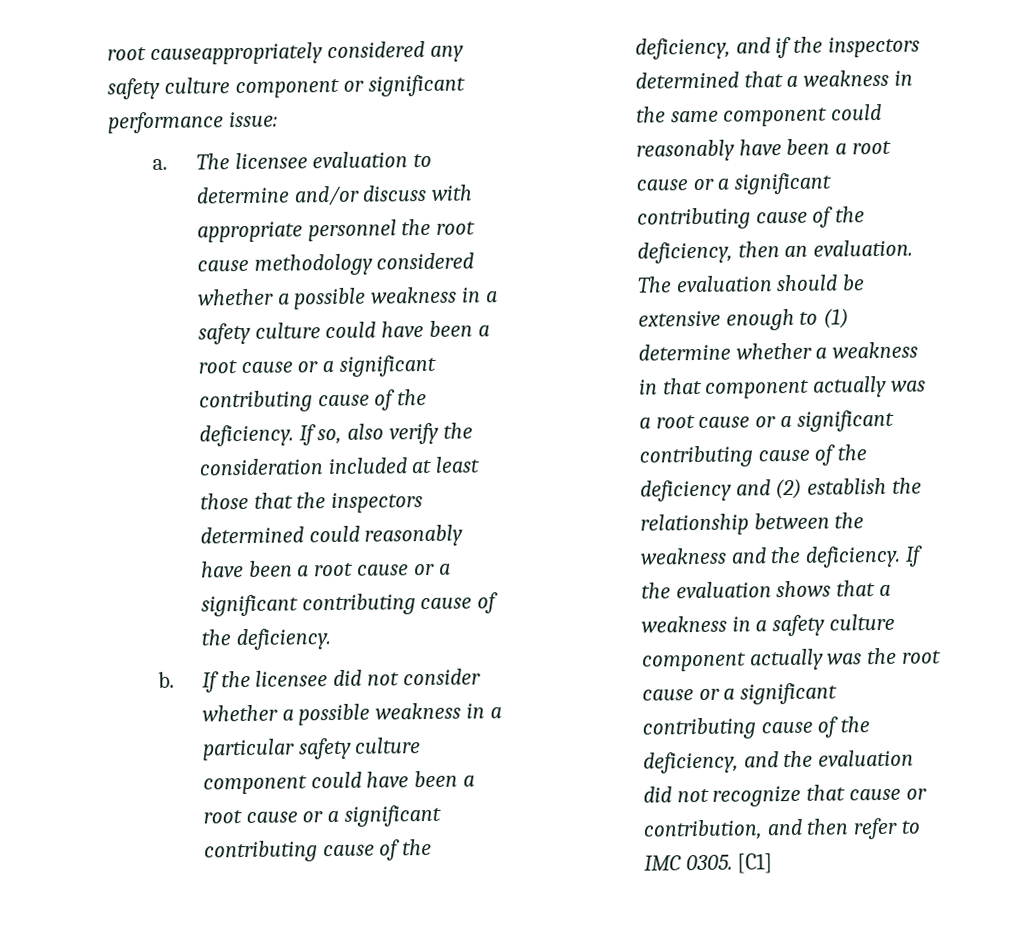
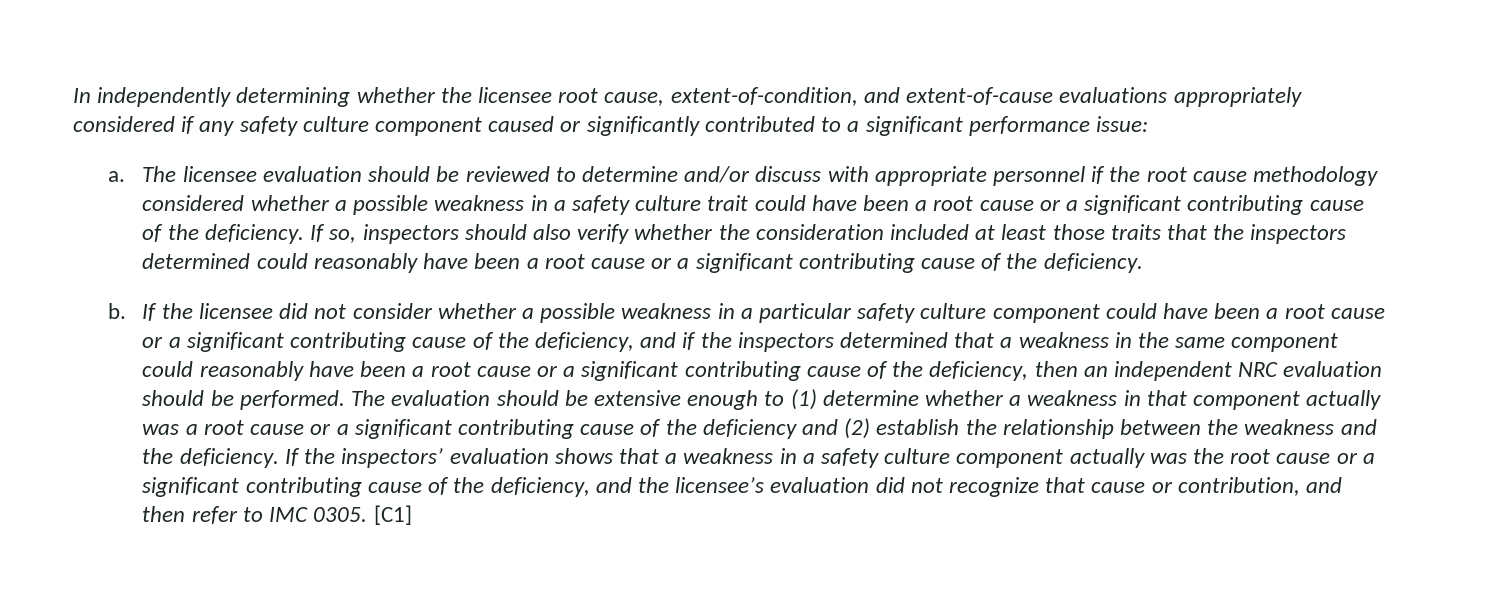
[107,40,464,66] [107,77,364,100] root causeappropriately considered any safety culture component or -> [73,87,1302,107] [73,116,860,136] In independently determining whether the licensee root cause, extent-of-condition, and extent-of-cause evaluations appropriately considered if any safety culture component caused or significantly contributed to a
(409, 160) none -> [368,166,550,182] should be reviewed
(397, 230) none -> [1091,166,1106,184] if
(321, 330) none -> [707,195,749,211] trait
(343, 436) none -> [362,224,527,244] inspectors should
(440, 433) none -> [634,224,714,240] whether
(249, 501) none -> [1110,224,1161,240] traits
[813,239,914,257] evaluation. -> [1114,361,1383,381] [142,390,345,410] independent NRC evaluation should be performed.
(671, 590) none -> [341,448,444,468] inspectors’
(814, 759) none -> [675,477,765,493] licensee’s

